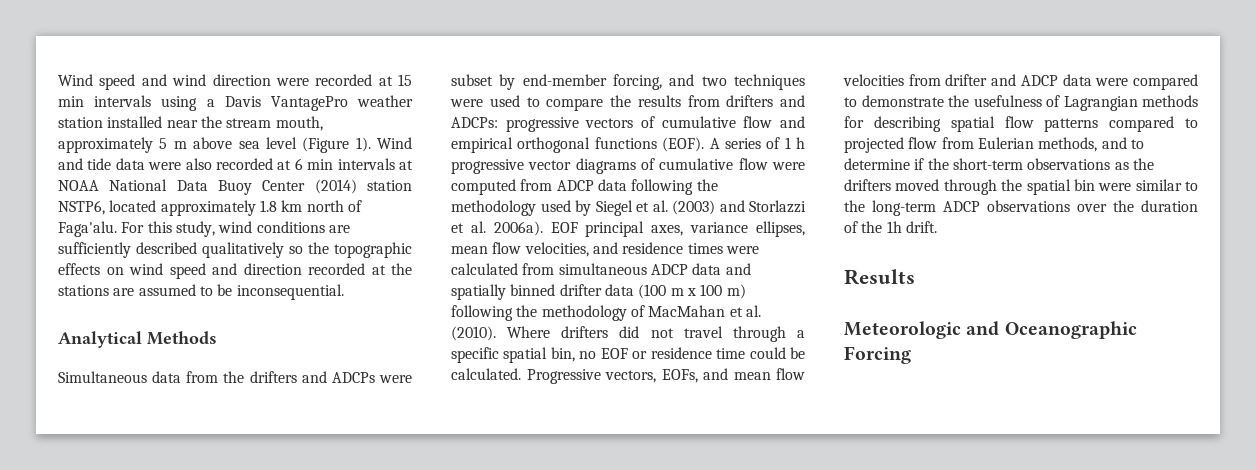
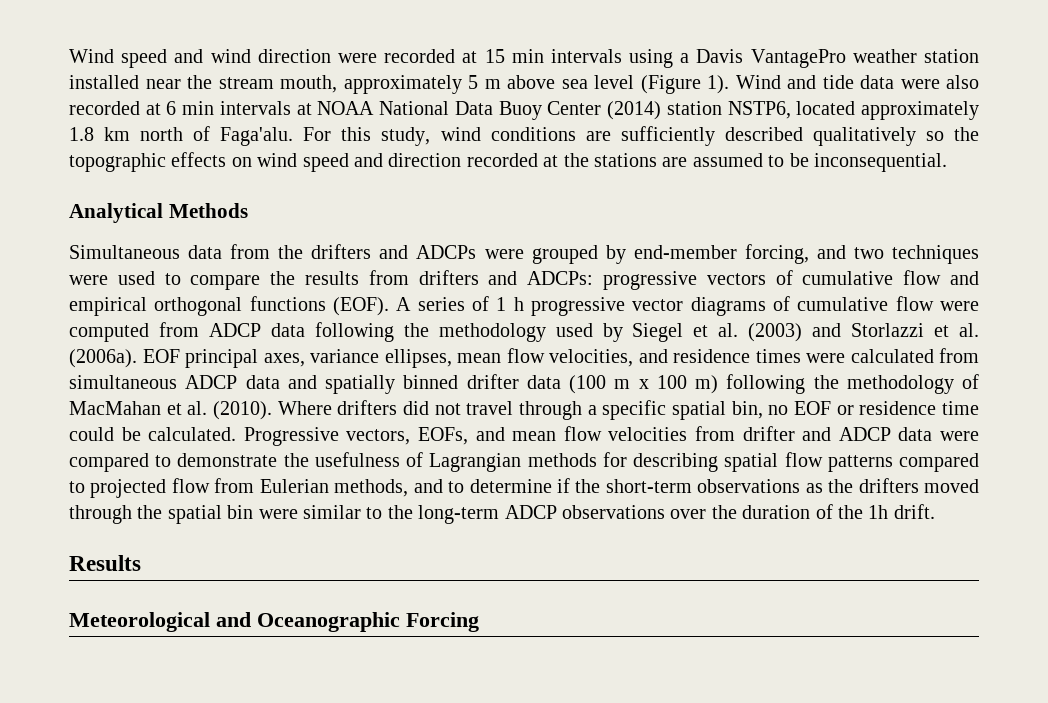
[451,74,493,86] subset -> [531,245,598,264] grouped
[493,221,543,236] 2006a). -> [69,349,137,368] (2006a).
[844,321,961,339] Meteorologic -> [69,612,210,632] Meteorological

